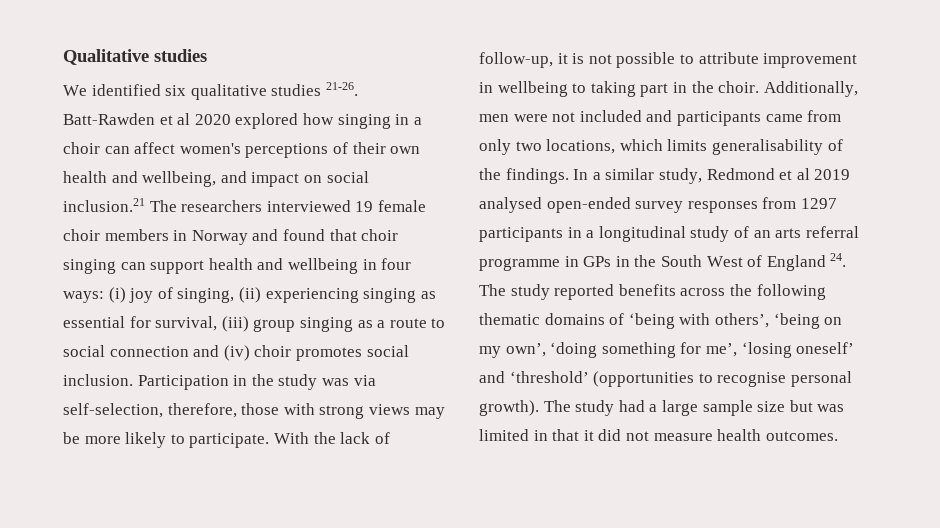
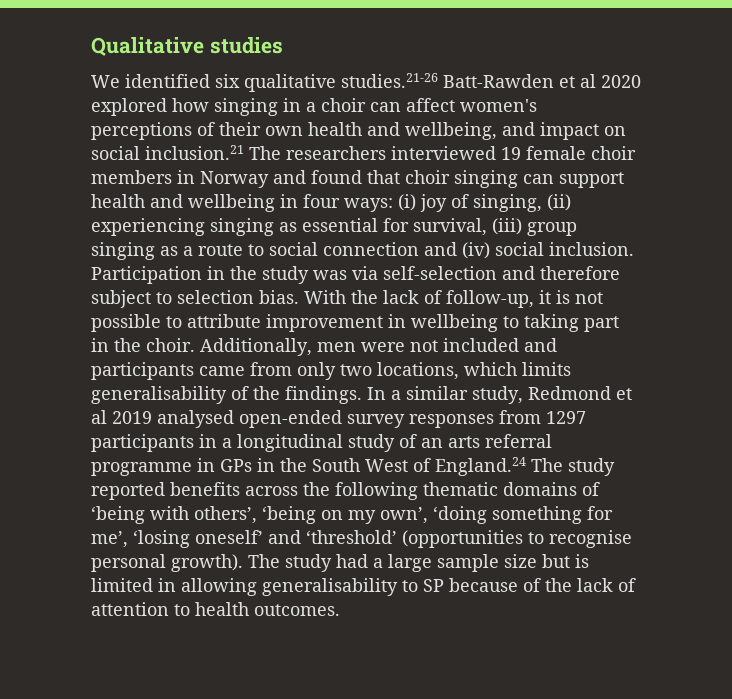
[271,82,358,96] studies 21-26. -> [341,73,438,88] studies.21-26
[254,345,362,361] choir promotes -> (490, 250) none
[63,403,445,419] [63,432,270,448] self-selection, therefore, those with strong views may be more likely to participate. -> [383,266,620,280] [91,290,299,308] self-selection and therefore subject to selection bias.
[766,253,847,271] England 24. -> [435,457,526,476] England.24
[817,404,845,412] was -> [575,554,589,568] is
[552,429,713,441] that it did not measure -> [181,578,636,596] [91,602,190,616] allowing generalisability to SP because of the lack of attention to

